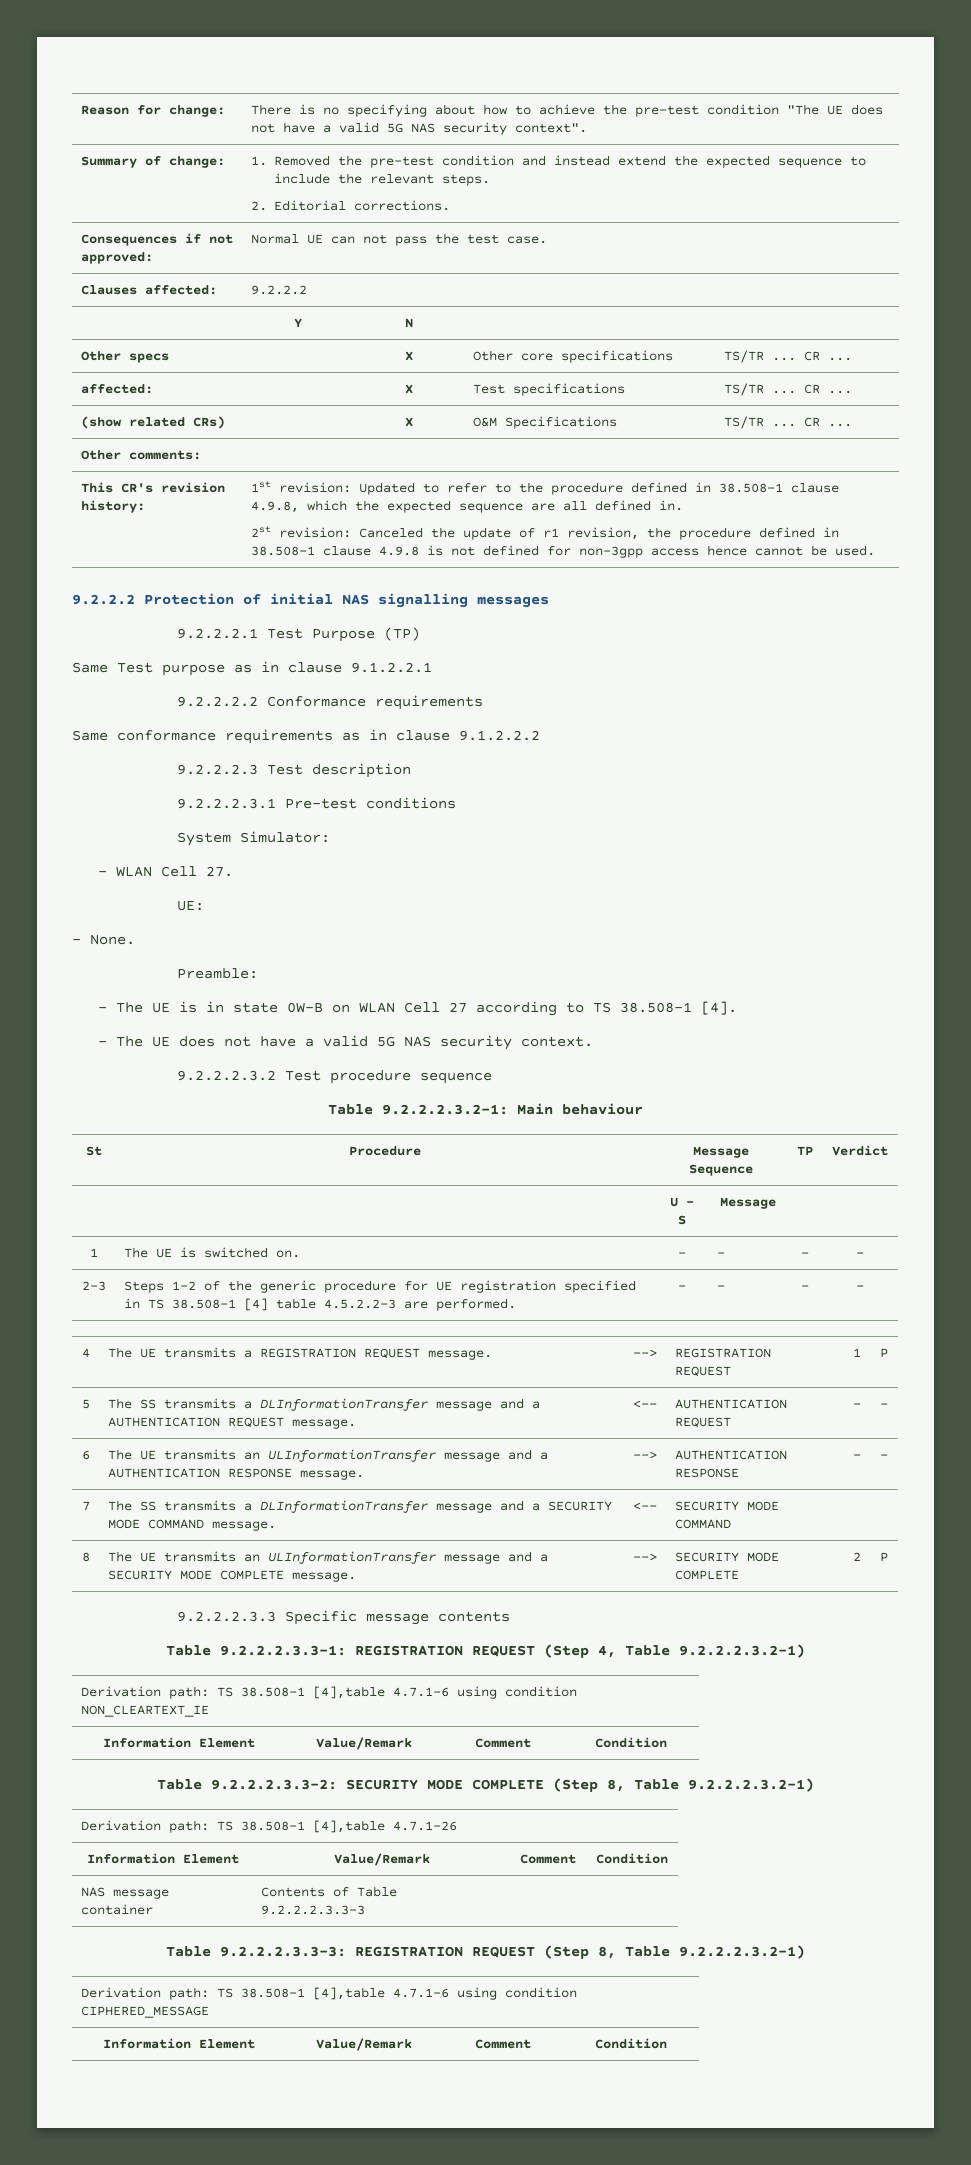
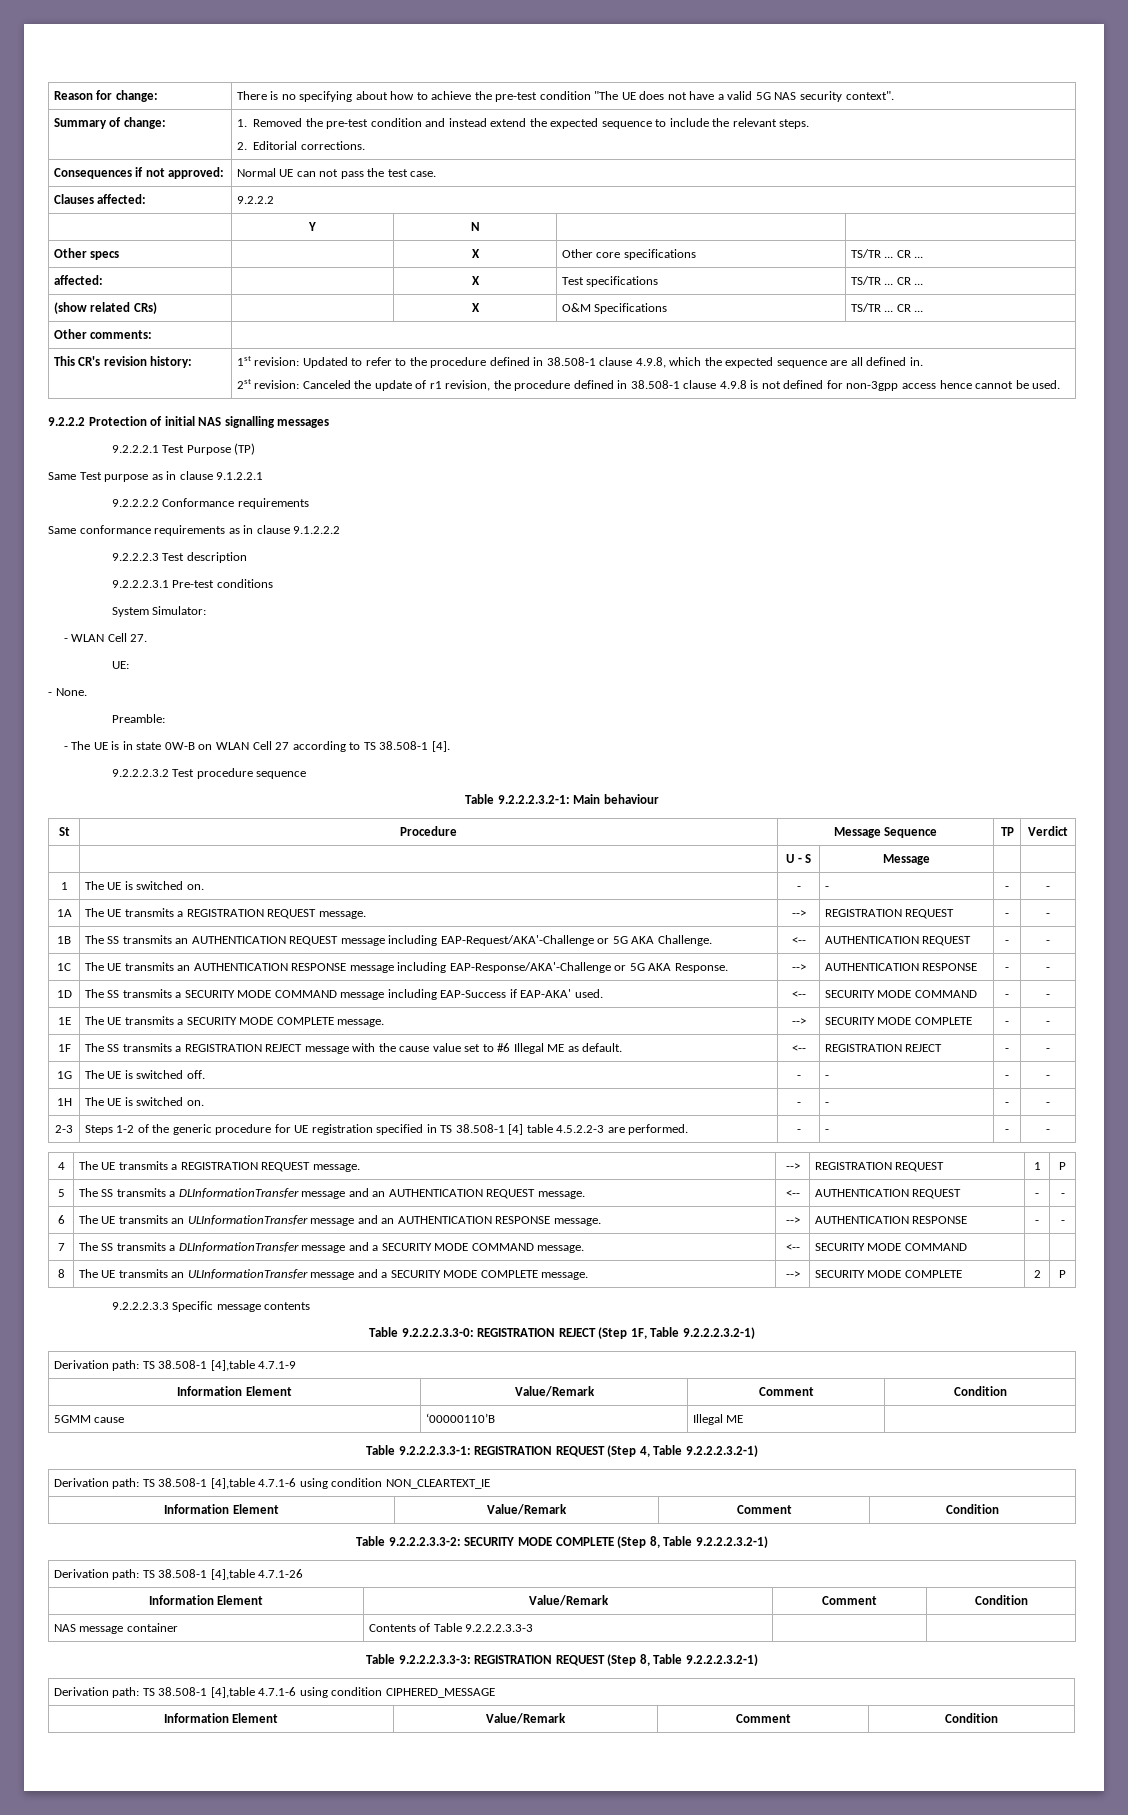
[98,1035,594,1050] // - The UE does not have a valid 5G NAS security context. -> (450, 746) none
(864, 1254) none -> [56,909,72,917] [84,908,366,919] [791,910,806,917] [824,909,955,919] [1005,913,1009,917] [1046,913,1050,917] [57,936,71,944] [84,935,712,946] [791,937,806,944] [824,936,972,946] [1005,940,1009,944] [1046,940,1050,944] [57,963,71,971] [84,962,728,973] [791,964,806,971] [824,963,978,971] [1005,967,1009,971] [1046,967,1050,971] [56,990,72,998] [84,989,603,1000] [791,991,806,998] [824,990,977,998] [1005,994,1009,998] [1046,994,1050,998] [57,1017,71,1025] [84,1016,385,1027] [791,1018,806,1025] [824,1017,972,1025] [1005,1021,1009,1025] [1046,1021,1050,1025] [57,1044,71,1052] [84,1043,623,1054] [791,1045,806,1052] [824,1044,943,1052] [1005,1048,1009,1052] [1046,1048,1050,1052] [56,1071,72,1079] [84,1070,205,1079] [796,1075,801,1079] [824,1075,829,1079] [1005,1075,1009,1079] [1046,1075,1050,1079] [56,1098,72,1106] [84,1097,204,1106] [796,1102,801,1106] [824,1102,829,1106] [1005,1102,1009,1106] [1046,1102,1050,1106] // 1A | The UE transmits a REGISTRATION REQUEST message. | --> | REGISTRATION REQUEST | - | - // 1B | The SS transmits an AUTHENTICATION REQUEST message including EAP-Request/AKA'-Challenge or 5G AKA Challenge. | <-- | AUTHENTICATION REQUEST | - | - // 1C | The UE transmits an AUTHENTICATION RESPONSE message including EAP-Response/AKA'-Challenge or 5G AKA Response. | --> | AUTHENTICATION RESPONSE | - | - // 1D | The SS transmits a SECURITY MODE COMMAND message including EAP-Success if EAP-AKA' used. | <-- | SECURITY MODE COMMAND | - | - // 1E | The UE transmits a SECURITY MODE COMPLETE message. | --> | SECURITY MODE COMPLETE | - | - // 1F | The SS transmits a REGISTRATION REJECT message with the cause value set to #6 Illegal ME as default. | <-- | REGISTRATION REJECT | - | - // 1G | The UE is switched off. | - | - | - | - // 1H | The UE is switched on. | - | - | - | -
[532,1401,541,1409] a -> [372,1191,386,1197] an
[540,1452,549,1460] a -> [381,1218,395,1224] an
(510, 1616) none -> [369,1327,755,1339] [53,1360,297,1371] [177,1386,292,1396] [514,1386,595,1397] [758,1387,814,1396] [953,1386,1007,1396] [53,1415,125,1423] [425,1413,495,1423] [692,1414,744,1425] // Table 9.2.2.2.3.3-0: REGISTRATION REJECT (Step 1F, Table 9.2.2.2.3.2-1) // Derivation path: TS 38.508-1 [4],table 4.7.1-9 // Information Element | Value/Remark | Comment | Condition // 5GMM cause | ‘00000110’B | Illegal ME |

